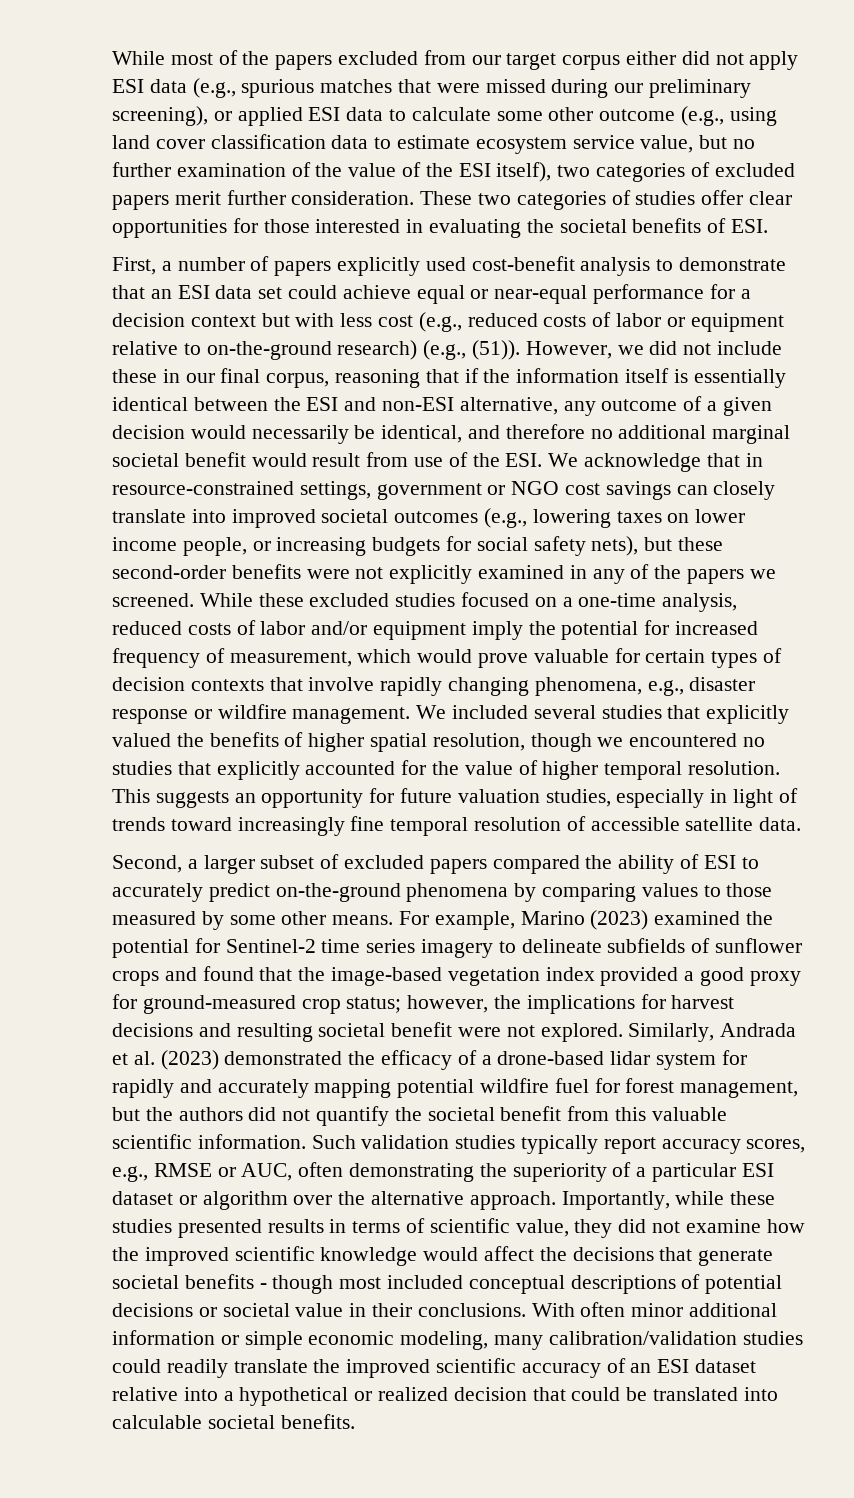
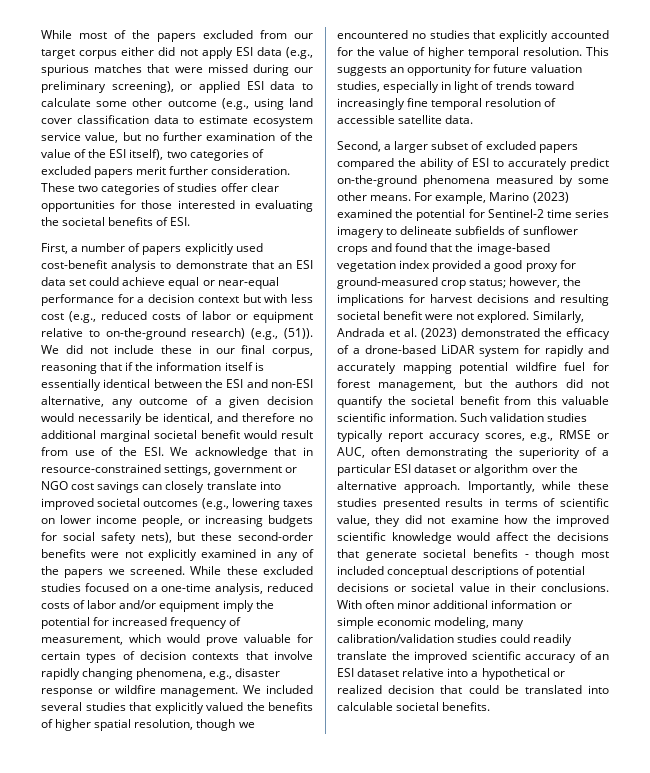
[525,341,644,359] However, we -> [41,345,59,354] We
[514,883,773,902] by comparing values to those -> (490, 181) none
[610,1051,651,1065] lidar -> [441,345,475,354] LiDAR

